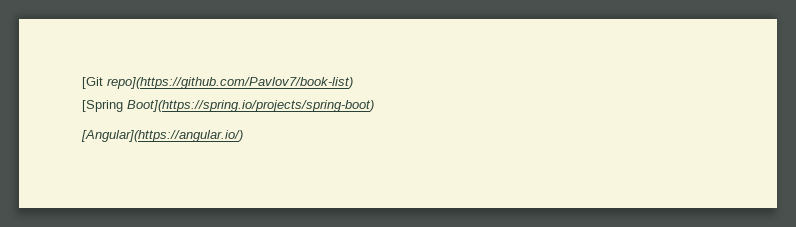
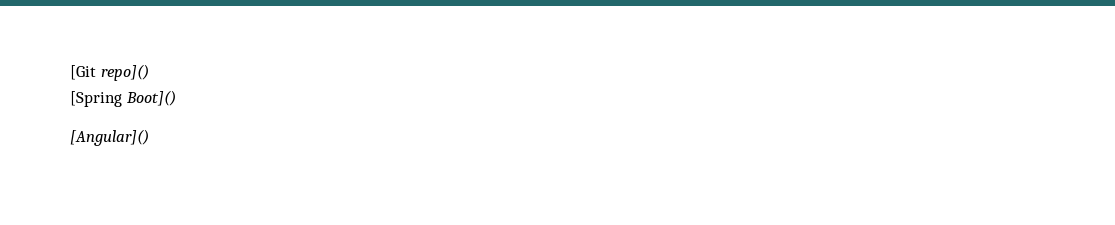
[107,77,353,89] repo](https://github.com/Pavlov7/book-list) -> [100,64,149,81] repo]()
[127,100,374,112] [81,130,243,142] Boot](https://spring.io/projects/spring-boot) // [Angular](https://angular.io/) -> [125,90,176,106] [70,129,149,146] Boot]() // [Angular]()

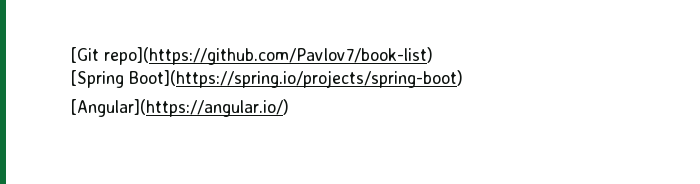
[100,64,149,81] repo]() -> [104,47,433,65] repo](https://github.com/Pavlov7/book-list)
[125,90,176,106] [70,129,149,146] Boot]() // [Angular]() -> [129,70,463,88] [70,99,289,117] Boot](https://spring.io/projects/spring-boot) // [Angular](https://angular.io/)

